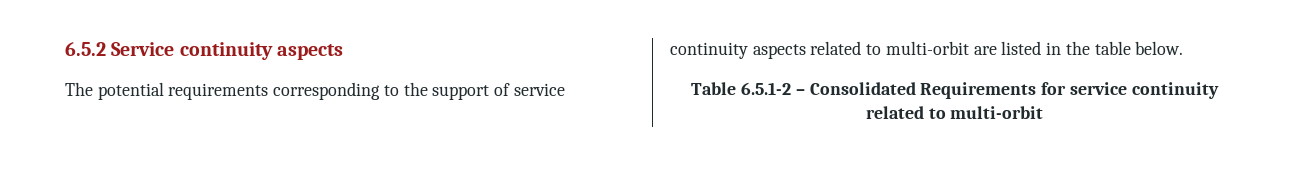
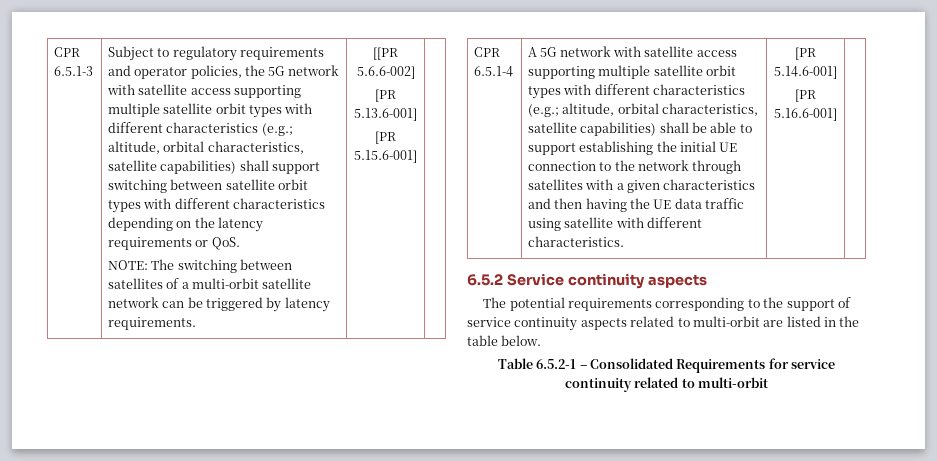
(65, 49) none -> [53,47,80,57] [53,66,93,76] [107,46,325,61] [107,65,339,79] [106,84,302,98] [107,103,313,118] [107,122,293,136] [107,141,304,154] [107,160,321,174] [107,179,309,193] [107,198,326,213] [107,217,264,232] [107,237,240,250] [107,259,293,273] [107,278,312,289] [107,297,330,312] [107,317,196,330] [373,47,398,60] [356,66,415,79] [375,89,396,102] [354,108,417,121] [375,131,396,144] [354,150,417,163] [473,47,500,57] [473,66,513,77] [527,46,737,57] [527,65,737,79] [527,84,746,99] [527,103,759,117] [527,122,752,136] [527,141,738,155] [527,160,742,174] [527,179,756,193] [527,198,745,212] [527,217,703,231] [527,236,624,247] [795,47,816,60] [774,66,837,79] [795,89,816,102] [774,108,837,121] CPR 6.5.1-3 | Subject to regulatory requirements and operator policies, the 5G network with satellite access supporting multiple satellite orbit types with different characteristics (e.g.; altitude, orbital characteristics, satellite capabilities) shall support switching between satellite orbit types with different characteristics depending on the latency requirements or QoS. // NOTE: The switching between satellites of a multi-orbit satellite network can be triggered by latency requirements. | [[PR 5.6.6-002] // [PR 5.13.6-001] // [PR 5.15.6-001] | // CPR 6.5.1-4 | A 5G network with satellite access supporting multiple satellite orbit types with different characteristics (e.g.; altitude, orbital characteristics, satellite capabilities) shall be able to support establishing the initial UE connection to the network through satellites with a given characteristics and then having the UE data traffic using satellite with different characteristics. | [PR 5.14.6-001] // [PR 5.16.6-001] | //
[741,82,792,95] 6.5.1-2 -> [536,359,577,369] 6.5.2-1

